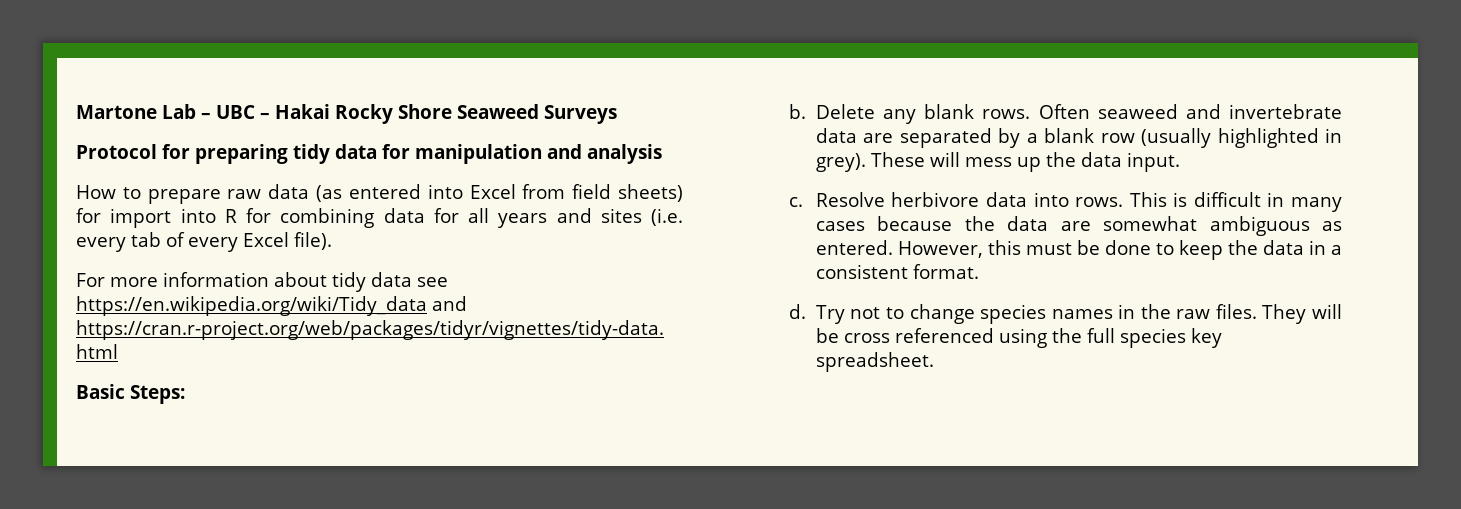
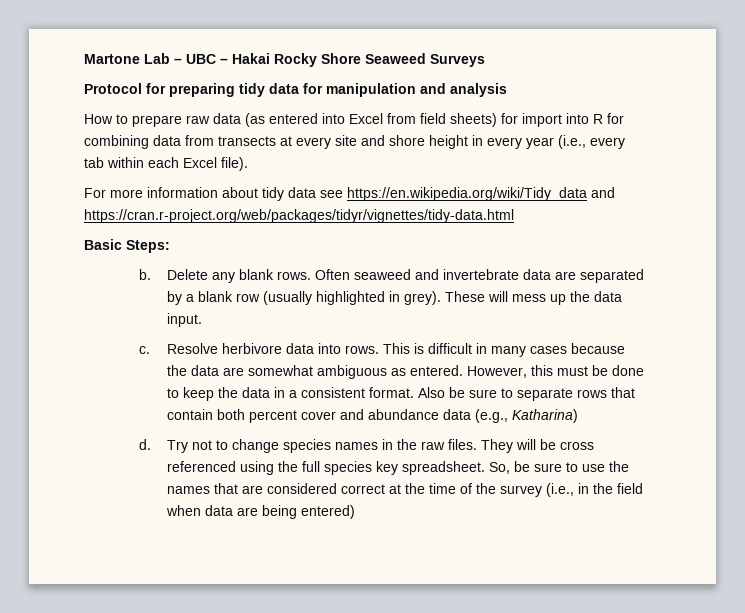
[433,208,683,228] [76,232,238,252] for all years and sites (i.e. every tab of every -> [185,135,625,149] [84,157,179,168] from transects at every site and shore height in every year (i.e., every tab within each
(979, 271) none -> [417,387,635,401] [166,409,578,423] Also be sure to separate rows that contain both percent cover and abundance data (e.g., Katharina)
(934, 362) none -> [488,461,629,474] [166,483,643,497] [165,505,355,519] So, be sure to use the names that are considered correct at the time of the survey (i.e., in the field when data are being entered)

